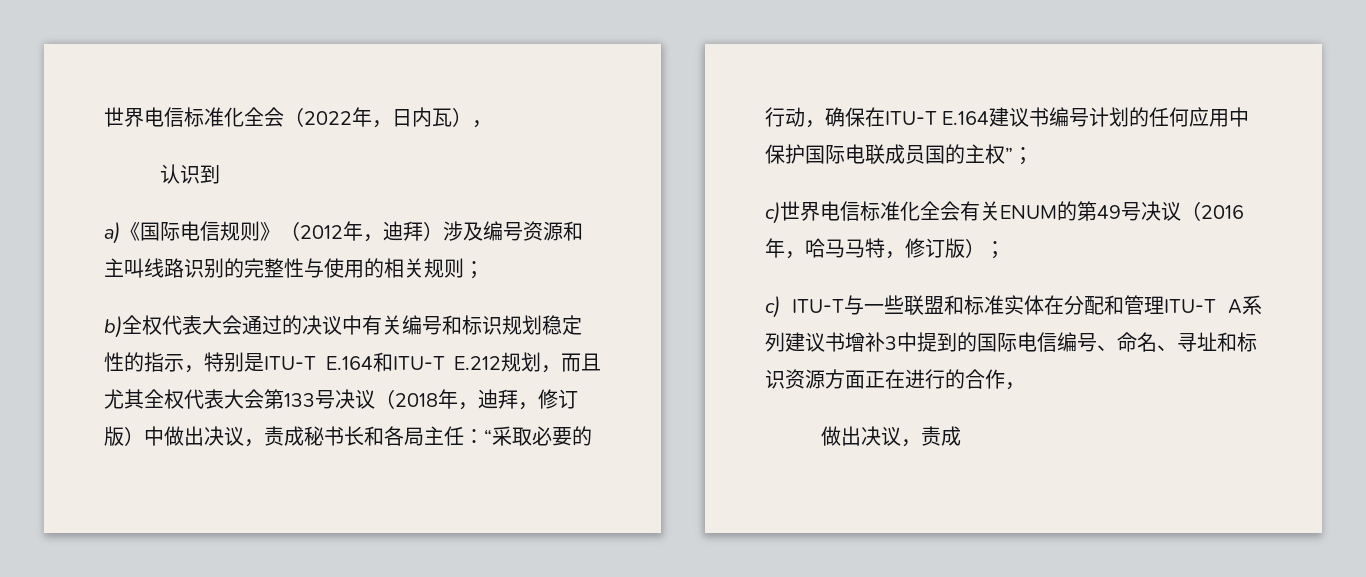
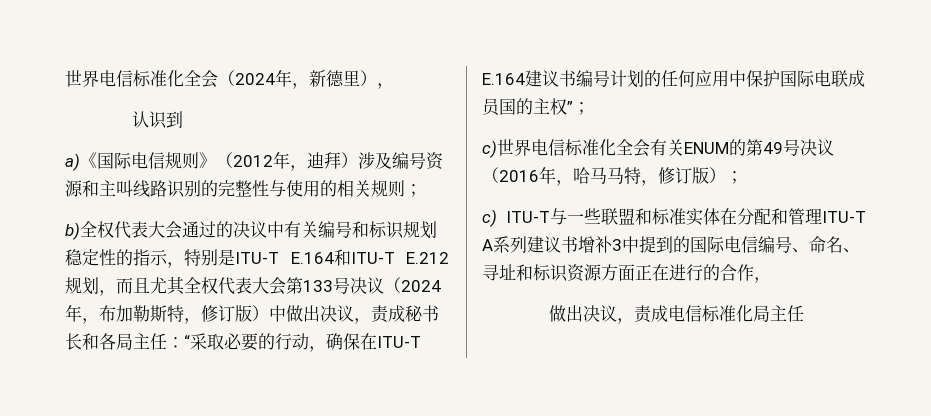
[304,107,452,128] 2022年，日内瓦 -> [235,69,360,89] 2024年，新德里
[395,389,518,410] 2018年，迪拜 -> [401,280,441,292] [65,304,184,324] 2024年，布加勒斯特
(962, 436) none -> [668,305,805,322] 电信标准化局主任

